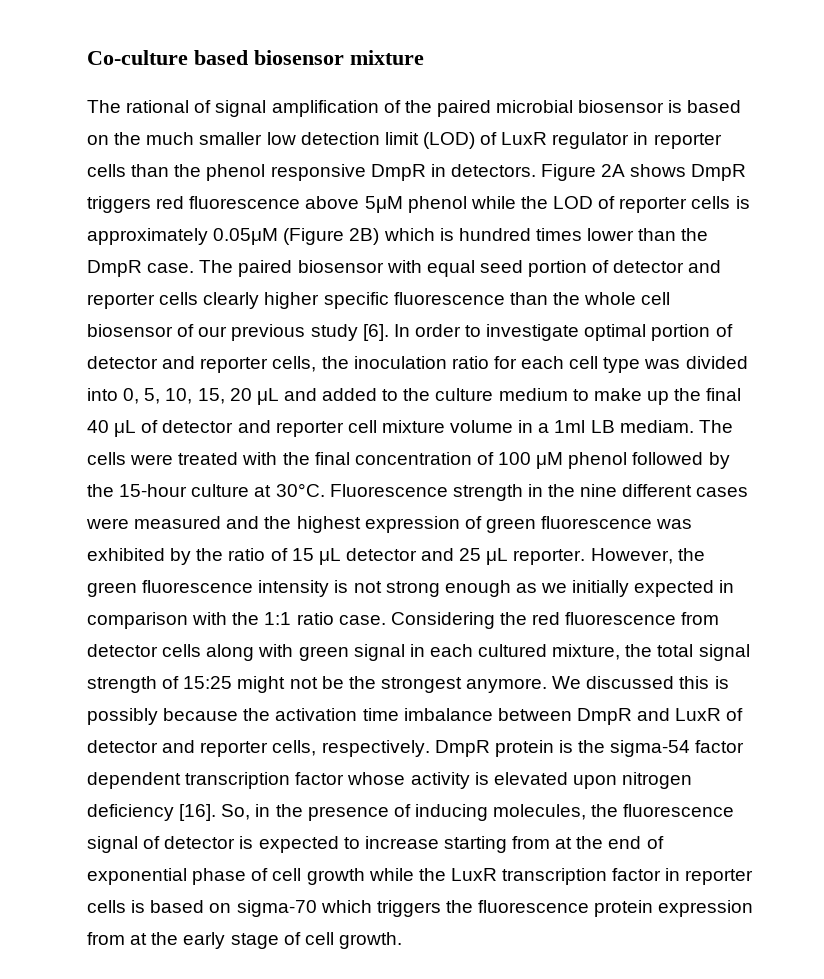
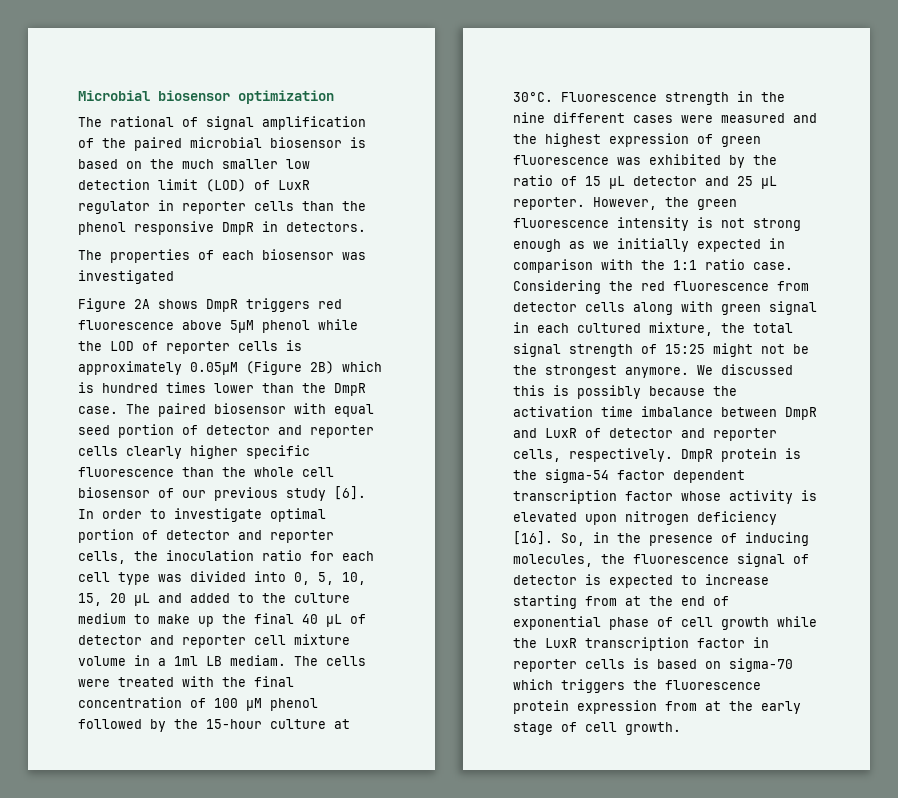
[87,50,424,65] Co-culture based biosensor mixture -> [78,90,334,104] Microbial biosensor optimization
(536, 170) none -> [78,249,366,263] [78,270,174,284] // The properties of each biosensor was investigated //

